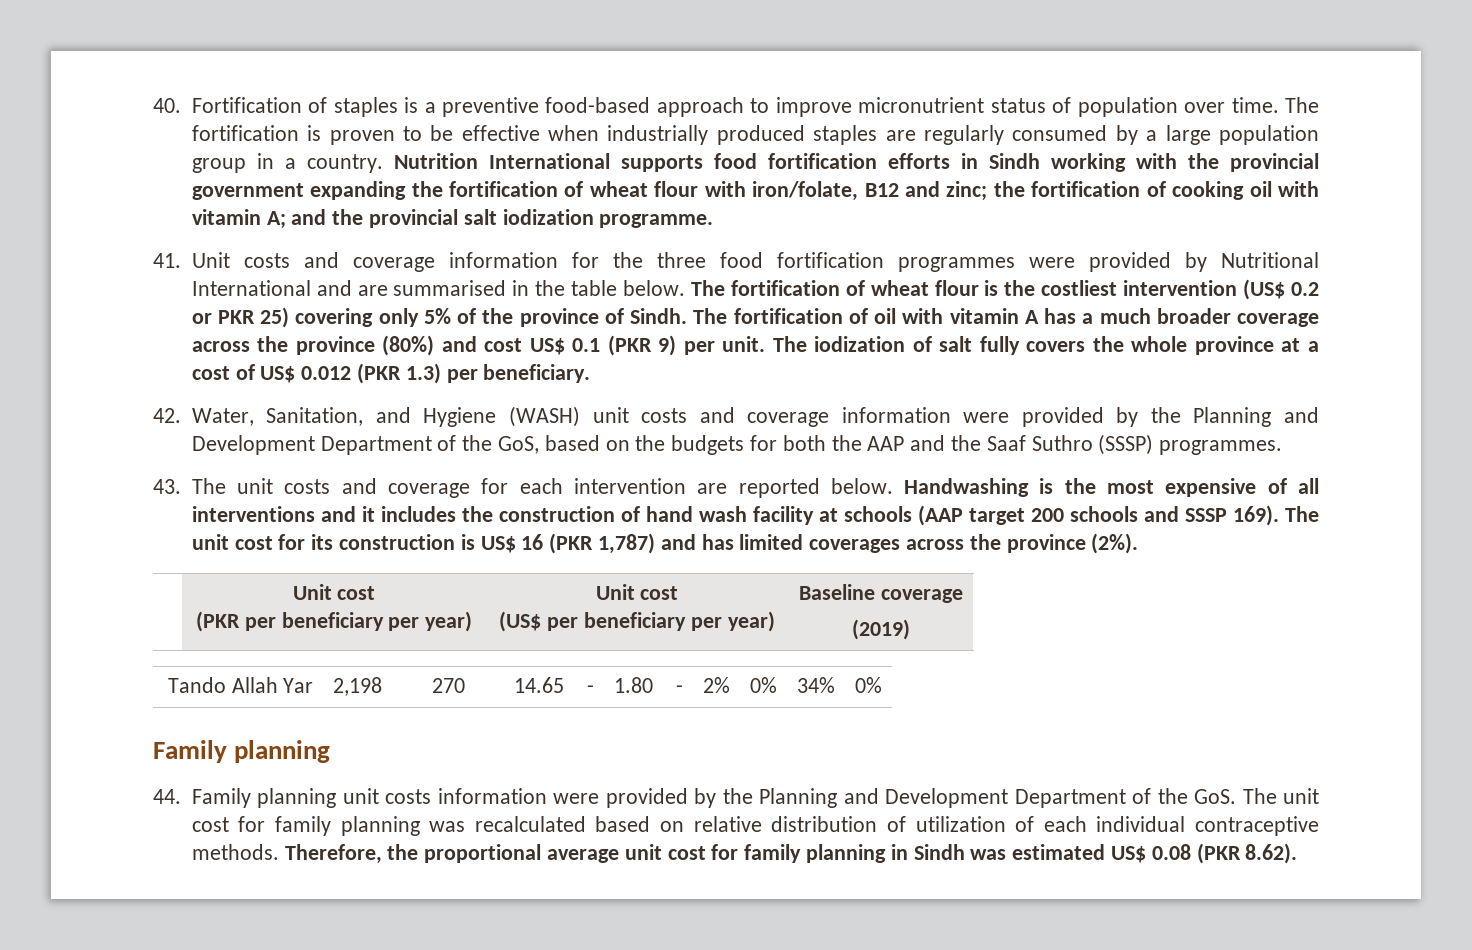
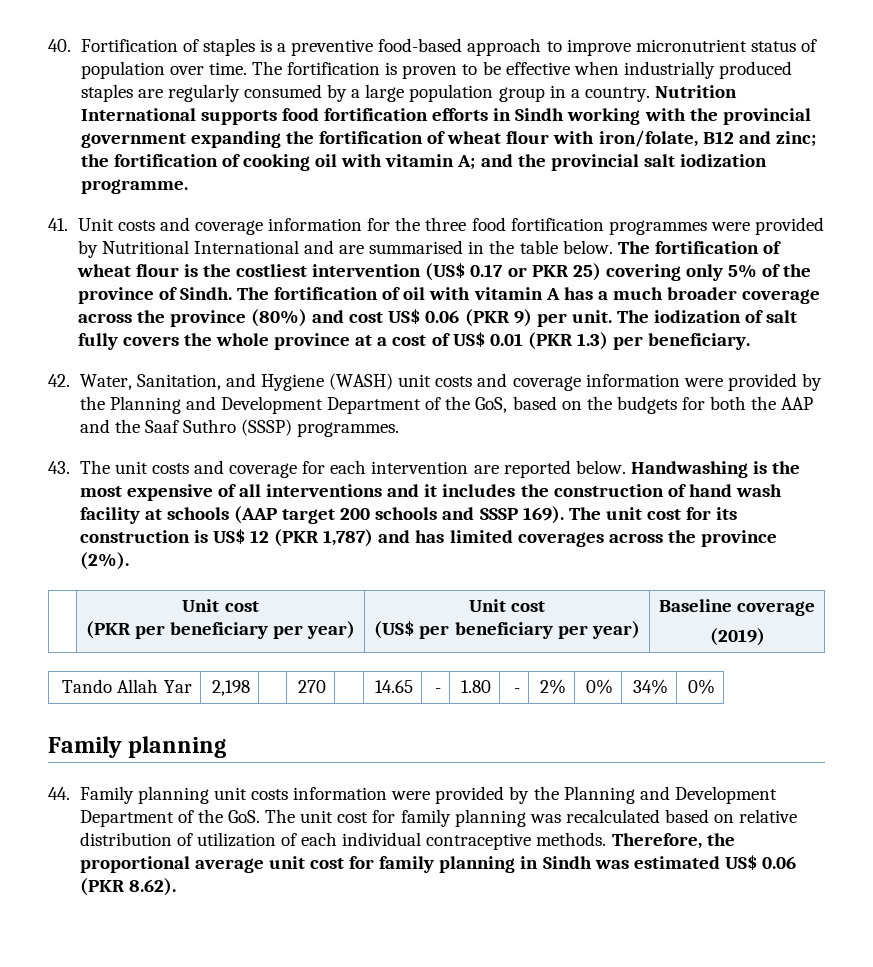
[1291,282,1320,296] 0.2 -> [470,264,504,277] 0.17
[572,338,601,352] 0.1 -> [425,310,460,323] 0.06
[301,366,352,380] 0.012 -> [489,333,523,346] 0.01
[521,534,544,550] 16 -> [249,530,269,543] 12
[1151,844,1191,860] 0.08 -> [762,856,797,869] 0.06

